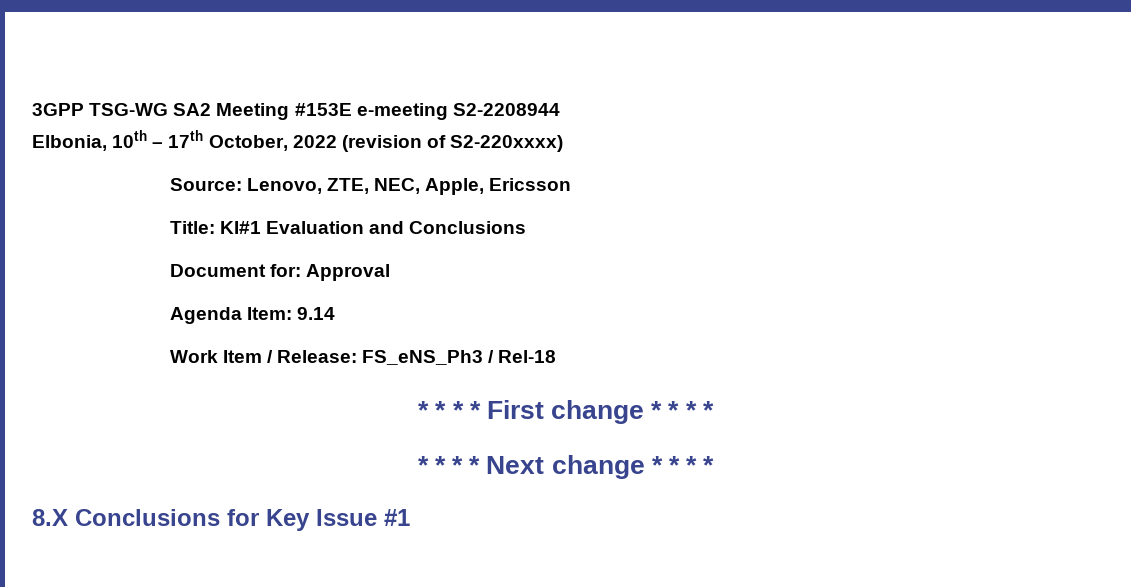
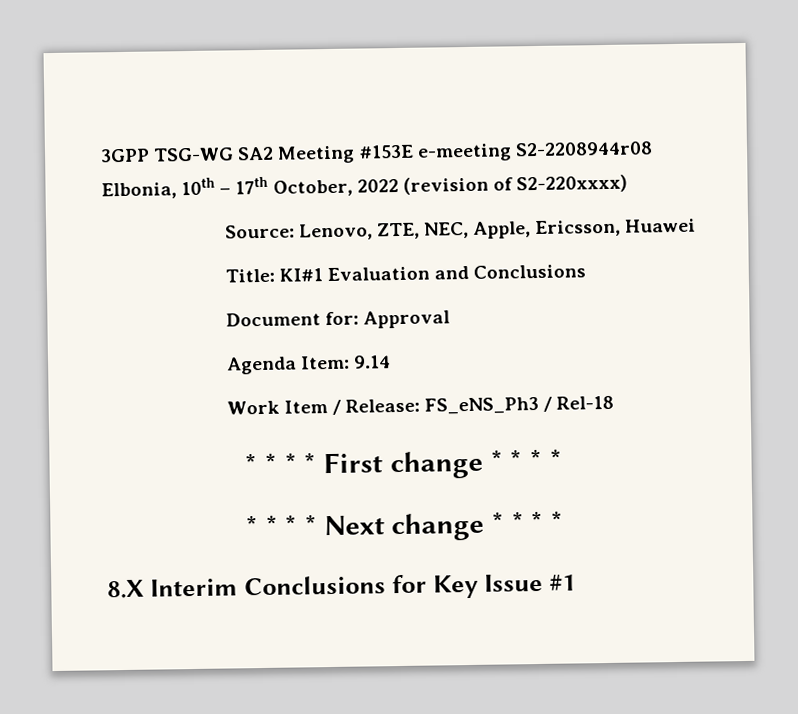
[452,103,560,116] S2-2208944 -> [514,141,653,157] S2-2208944r08
[489,178,572,191] Ericsson -> [535,218,697,238] Ericsson, Huawei
(68, 517) none -> [149,578,238,597] Interim

